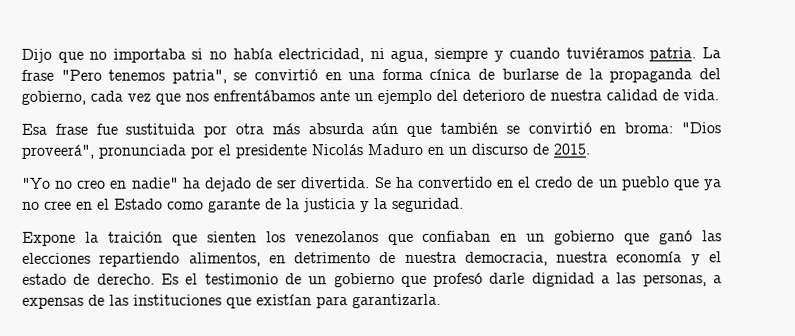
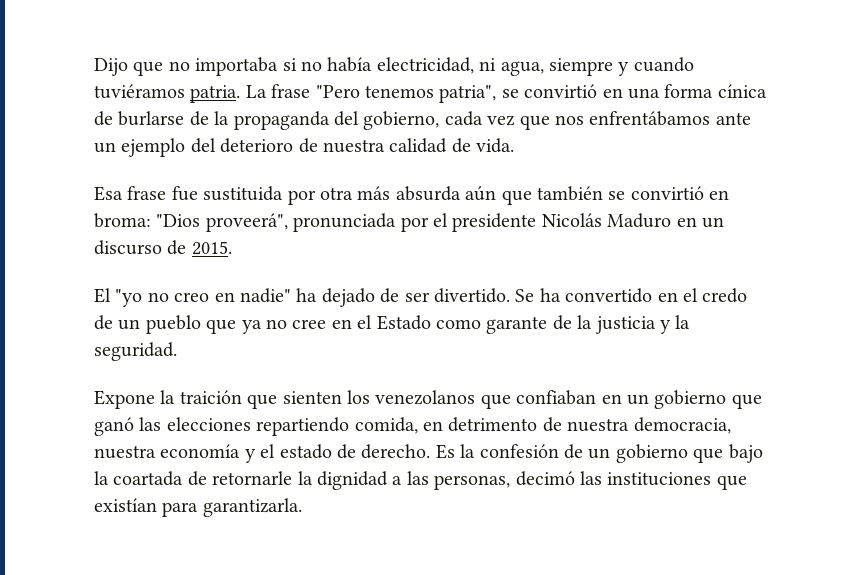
[22,177,51,189] "Yo -> [94,288,143,307] El "yo
[301,177,371,189] divertida. -> [434,288,510,303] divertido.
[188,252,261,267] alimentos, -> [354,417,418,434] comida,
[185,273,279,285] el testimonio -> [460,444,559,458] la confesión
[433,272,526,287] profesó darle -> [728,444,763,463] [94,471,313,486] bajo la coartada de retornarle la
[713,275,722,284] [22,294,105,309] a expensas de -> [515,471,575,486] decimó

